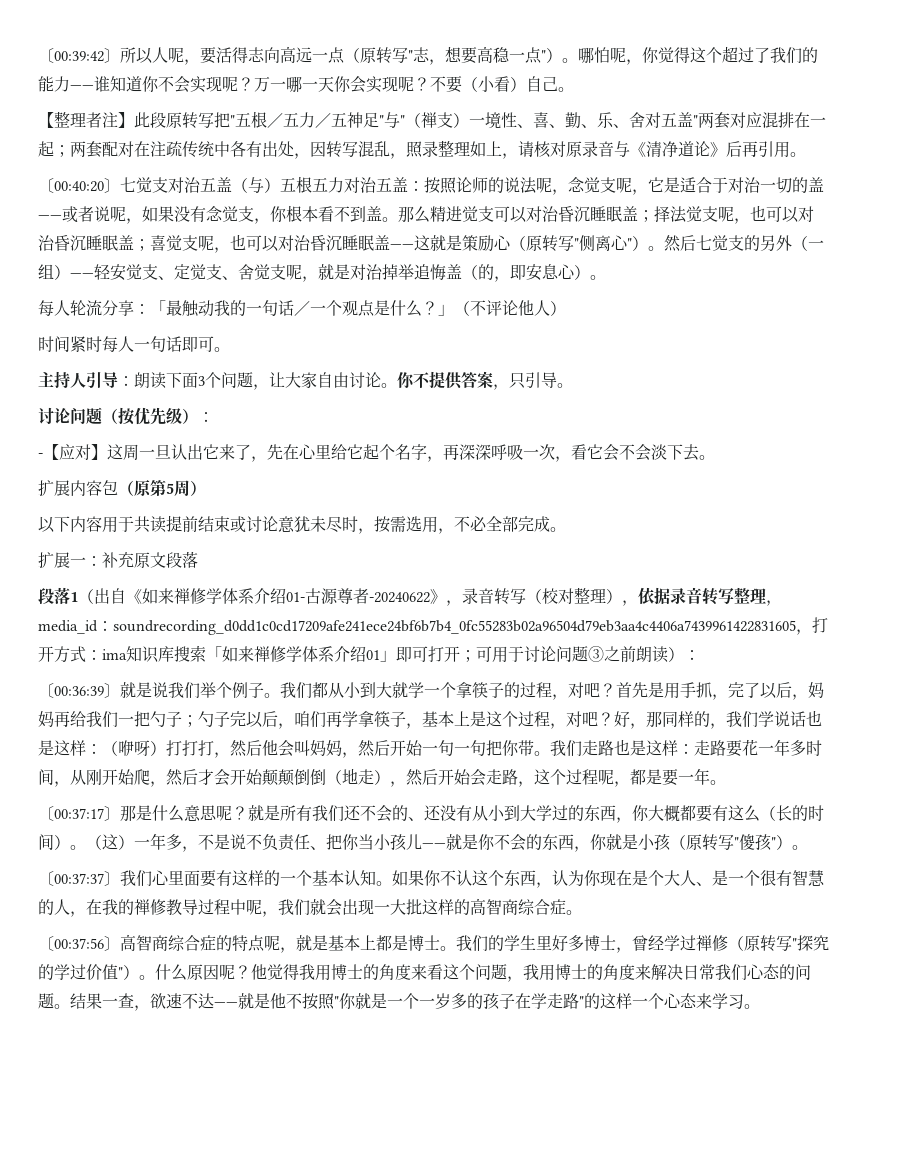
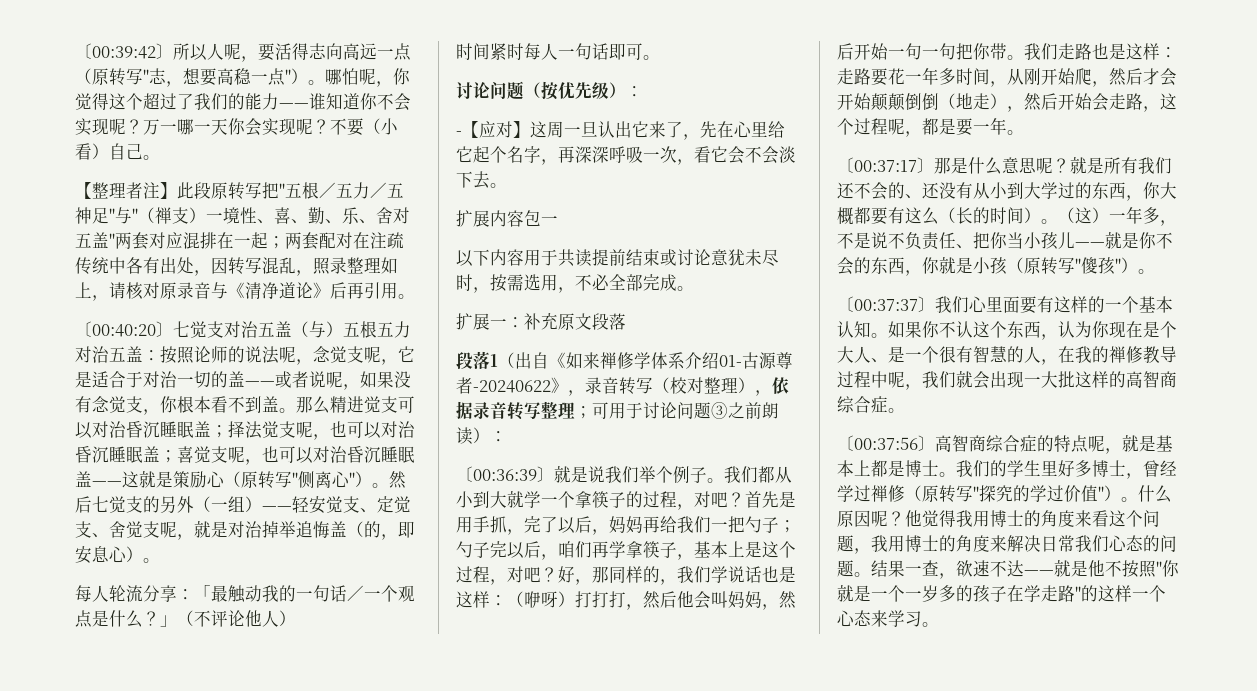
[38,371,573,390] // 主持人引导：朗读下面3个问题，让大家自由讨论。你不提供答案，只引导。 -> (660, 57) none
[118,479,206,497] （原第5周） -> [541,216,558,225] 一
[766,600,782,606] [38,617,828,635] [38,645,460,663] ，media_id：soundrecording_d0dd1c0cd17209afe241ece24bf6b7b4_0fc55283b02a96504d79eb3aa4c4406a7439961422831605，打开方式：ima知识库搜索「如来禅修学体系介绍01」即可打开 -> (575, 410) none

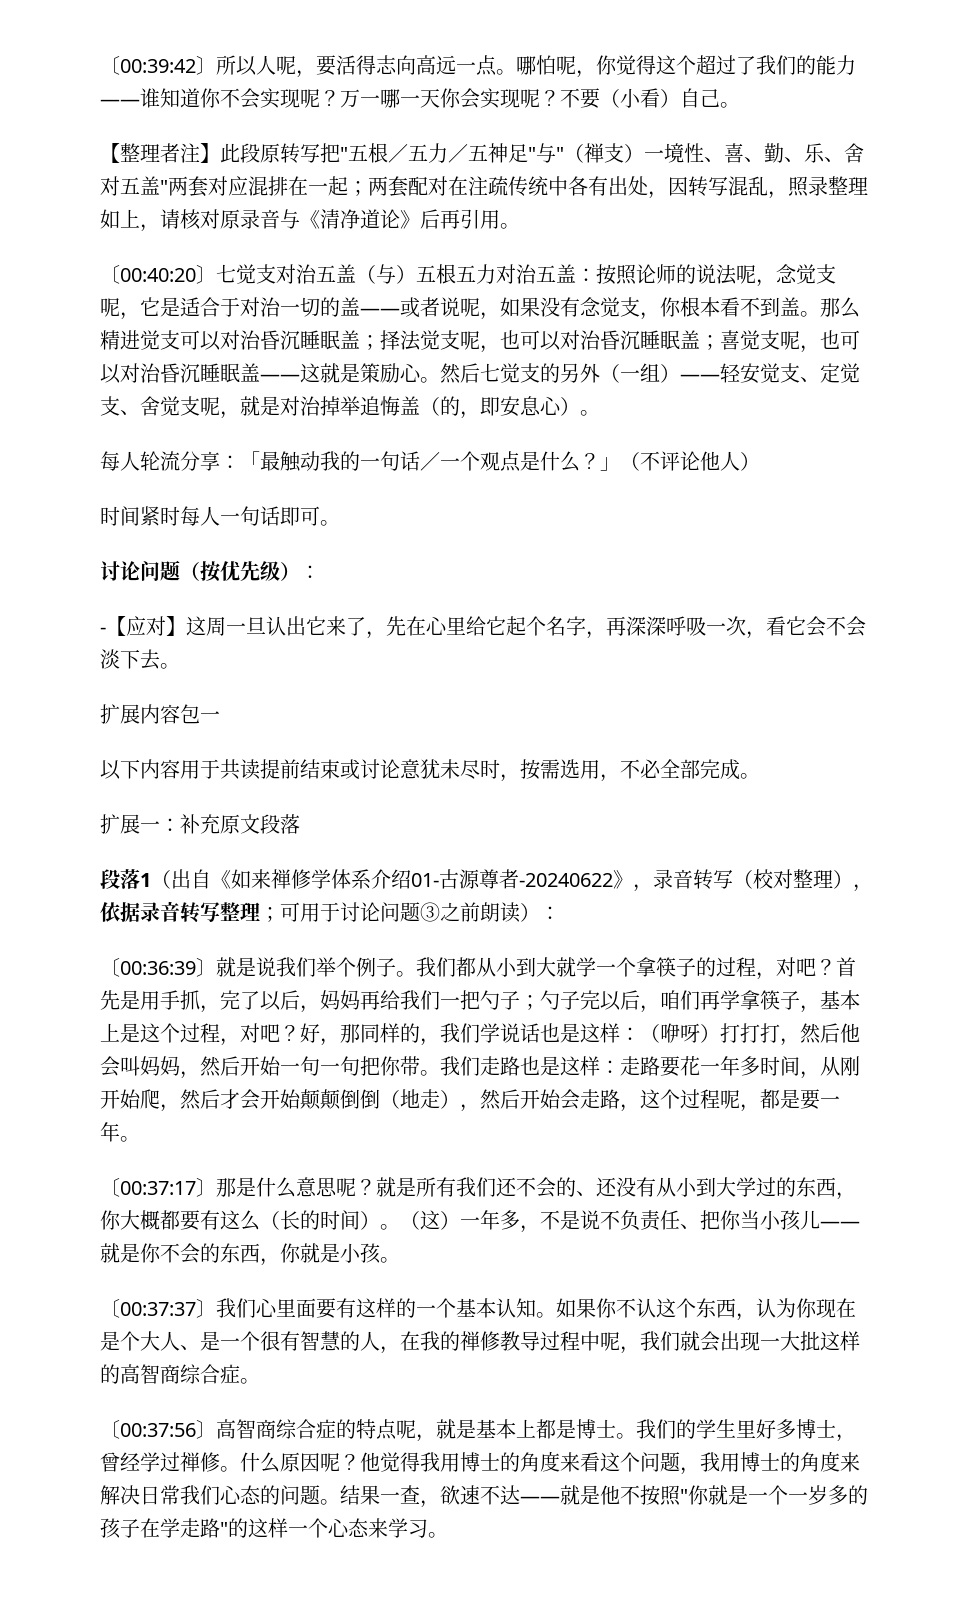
[75,68,308,87] （原转写"志，想要高稳一点"） -> (497, 65) none
[224,471,372,489] （原转写"侧离心"） -> (422, 372) none
[1007,257,1138,275] （原转写"傻孩"） -> (381, 1253) none
[905,485,1121,503] （原转写"探究的学过价值"） -> (220, 1462) none

